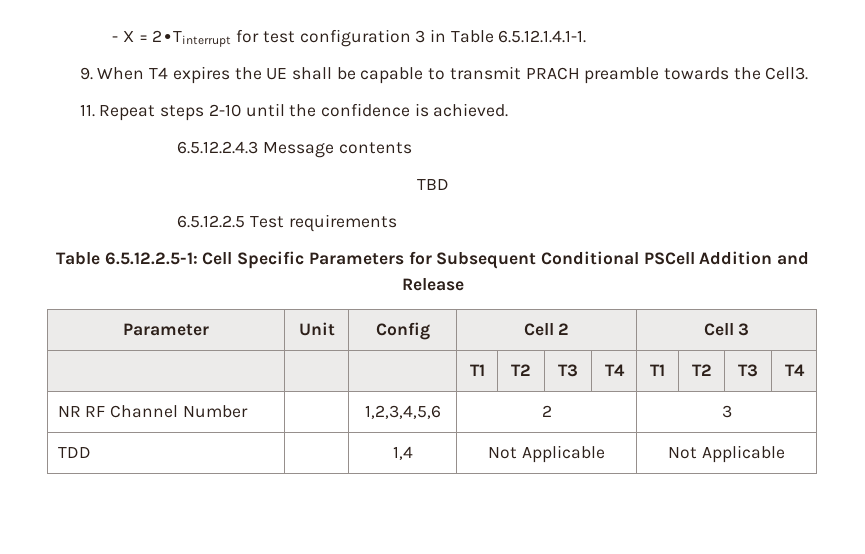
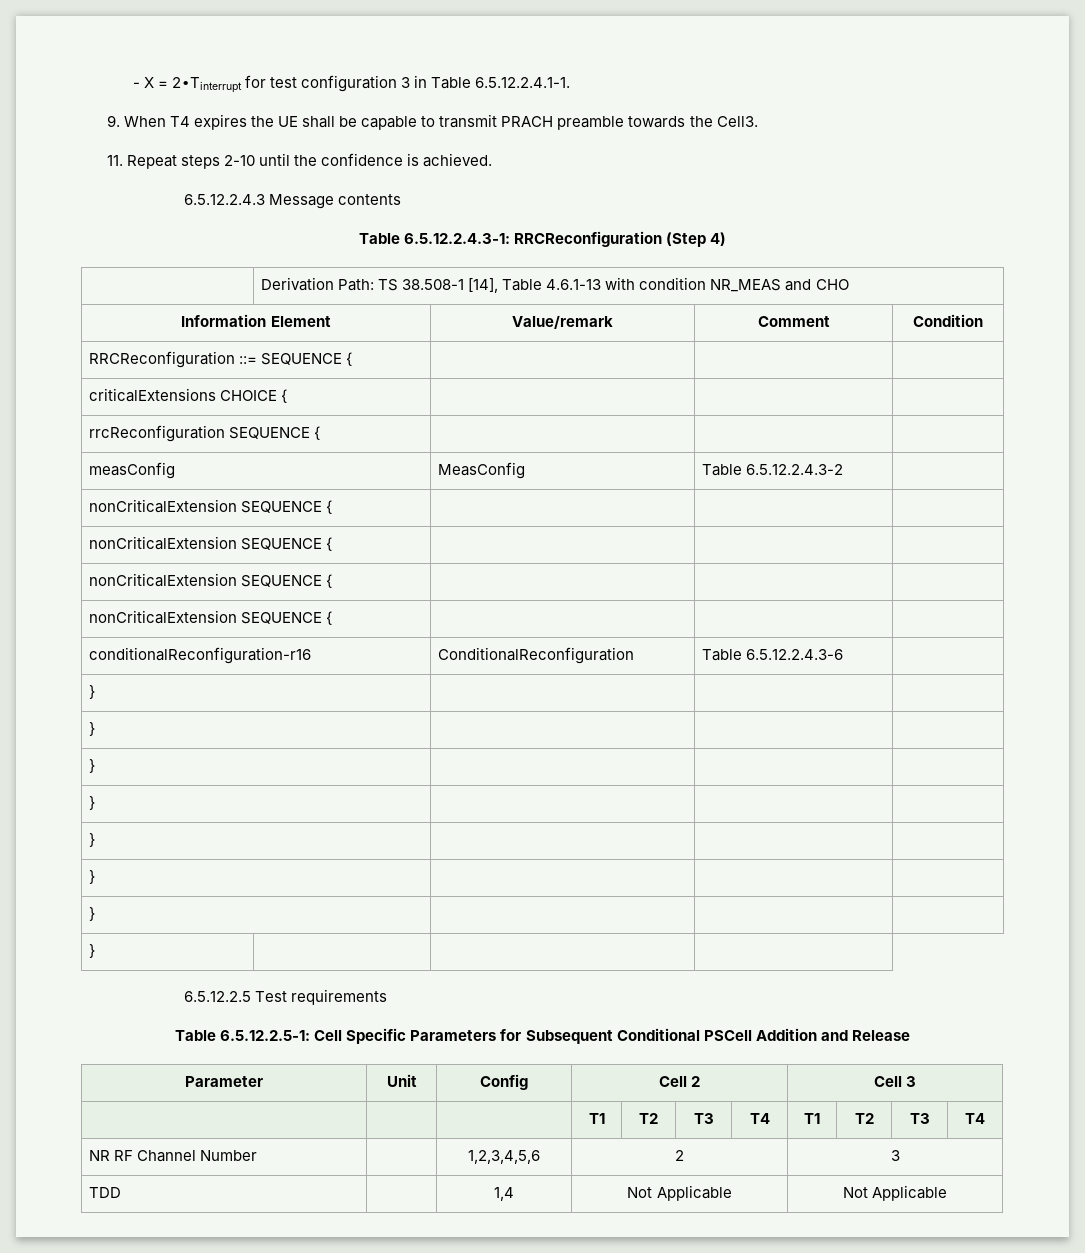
[498,30,587,43] 6.5.12.1.4.1-1. -> [475,77,571,88] 6.5.12.2.4.1-1.
[416,179,449,190] TBD -> [358,231,727,247] [260,277,849,293] [181,314,331,327] [512,315,613,329] [757,316,830,327] [913,314,983,327] [88,351,353,368] [88,388,288,403] [88,425,321,442] [88,462,175,479] [437,462,525,479] [701,464,844,476] [88,499,333,514] [88,536,333,551] [88,573,333,588] [88,610,333,625] [88,647,311,664] [437,647,634,664] [701,649,844,661] [88,685,95,699] [88,722,95,736] [88,759,95,773] [88,796,95,810] [88,833,95,847] [88,870,95,884] [88,907,95,921] [88,944,95,958] Table 6.5.12.2.4.3-1: RRCReconfiguration (Step 4) // | Derivation Path: TS 38.508-1 [14], Table 4.6.1-13 with condition NR_MEAS and CHO // Information Element | Value/remark | Comment | Condition // RRCReconfiguration ::= SEQUENCE { | | | // criticalExtensions CHOICE { | | | // rrcReconfiguration SEQUENCE { | | | // measConfig | MeasConfig | Table 6.5.12.2.4.3-2 | // nonCriticalExtension SEQUENCE { | | | // nonCriticalExtension SEQUENCE { | | | // nonCriticalExtension SEQUENCE { | | | // nonCriticalExtension SEQUENCE { | | | // conditionalReconfiguration-r16 | ConditionalReconfiguration | Table 6.5.12.2.4.3-6 | // } | | | // } | | | // } | | | // } | | | // } | | | // } | | | // } | | | // } | | |

